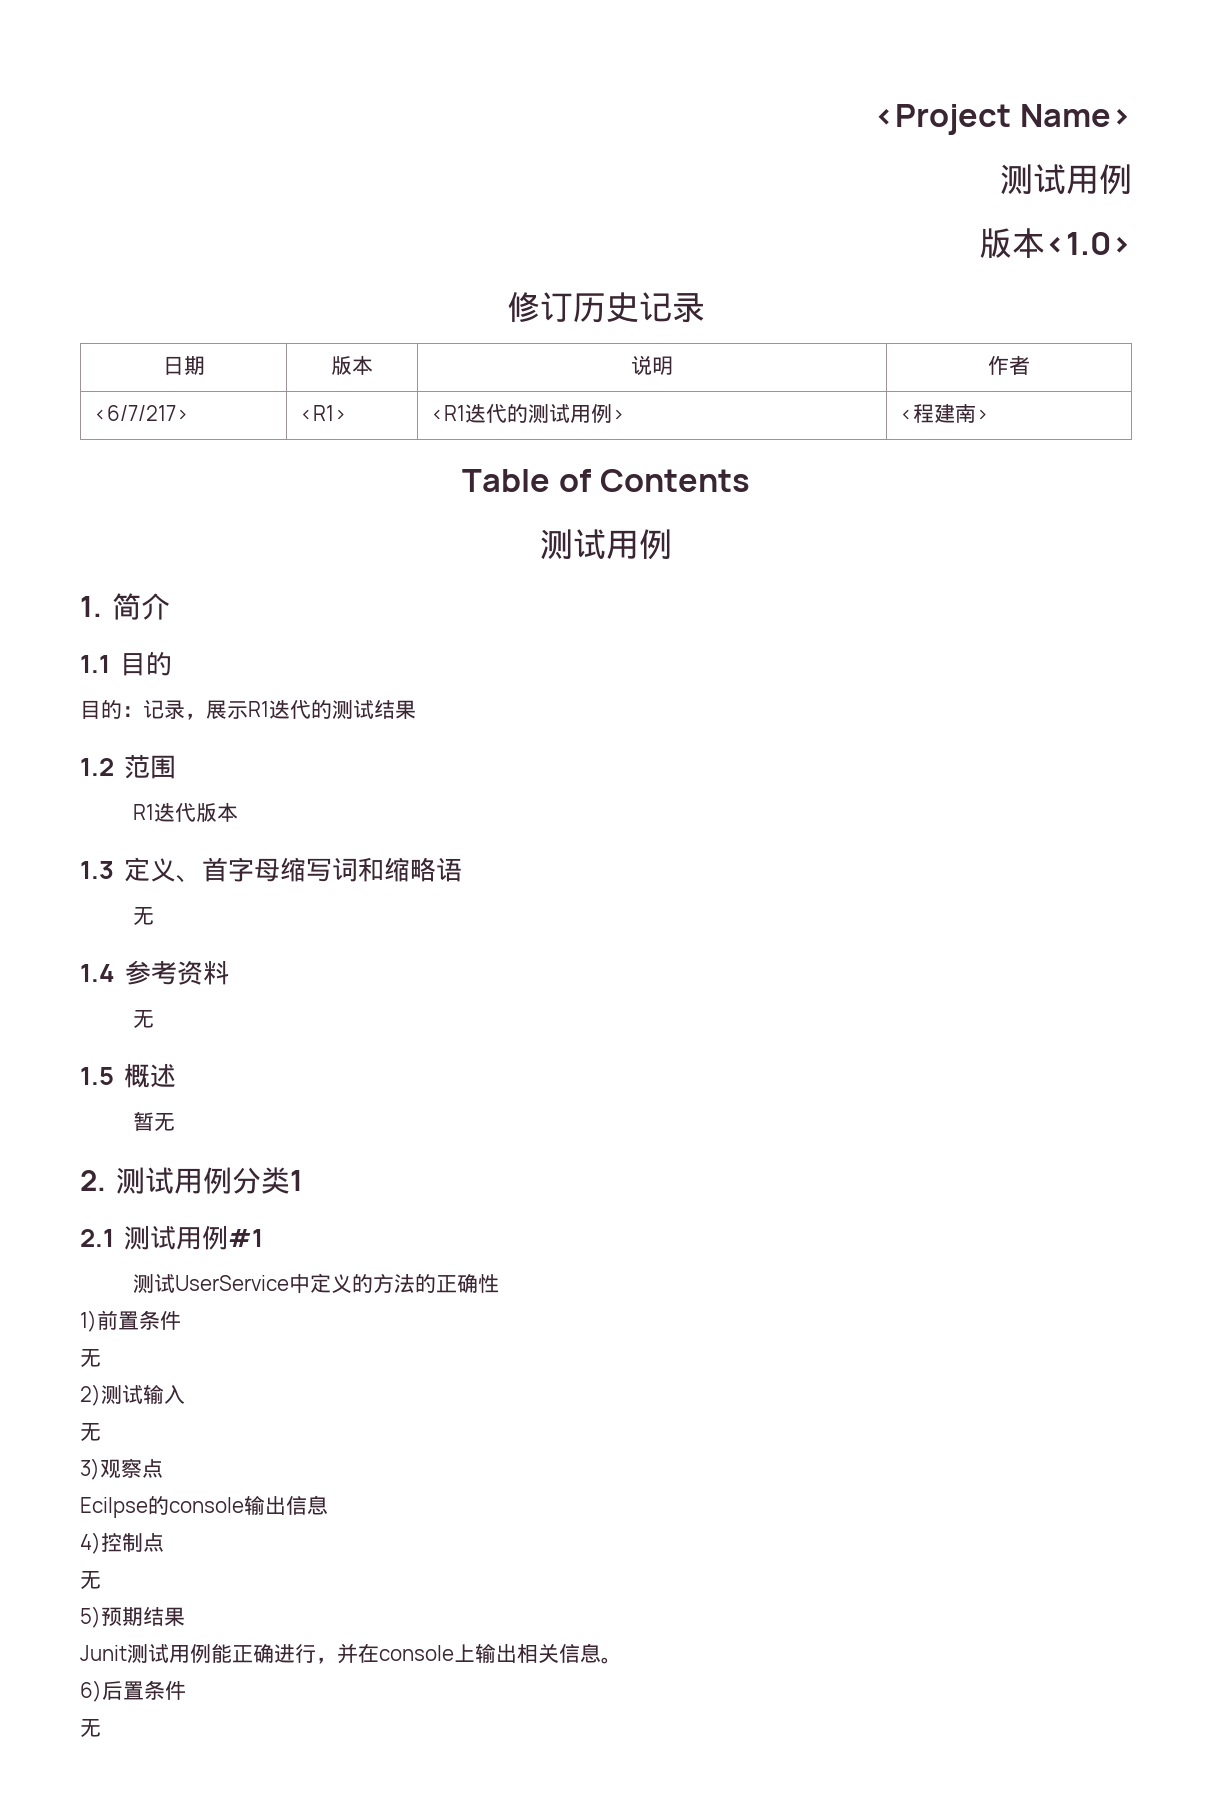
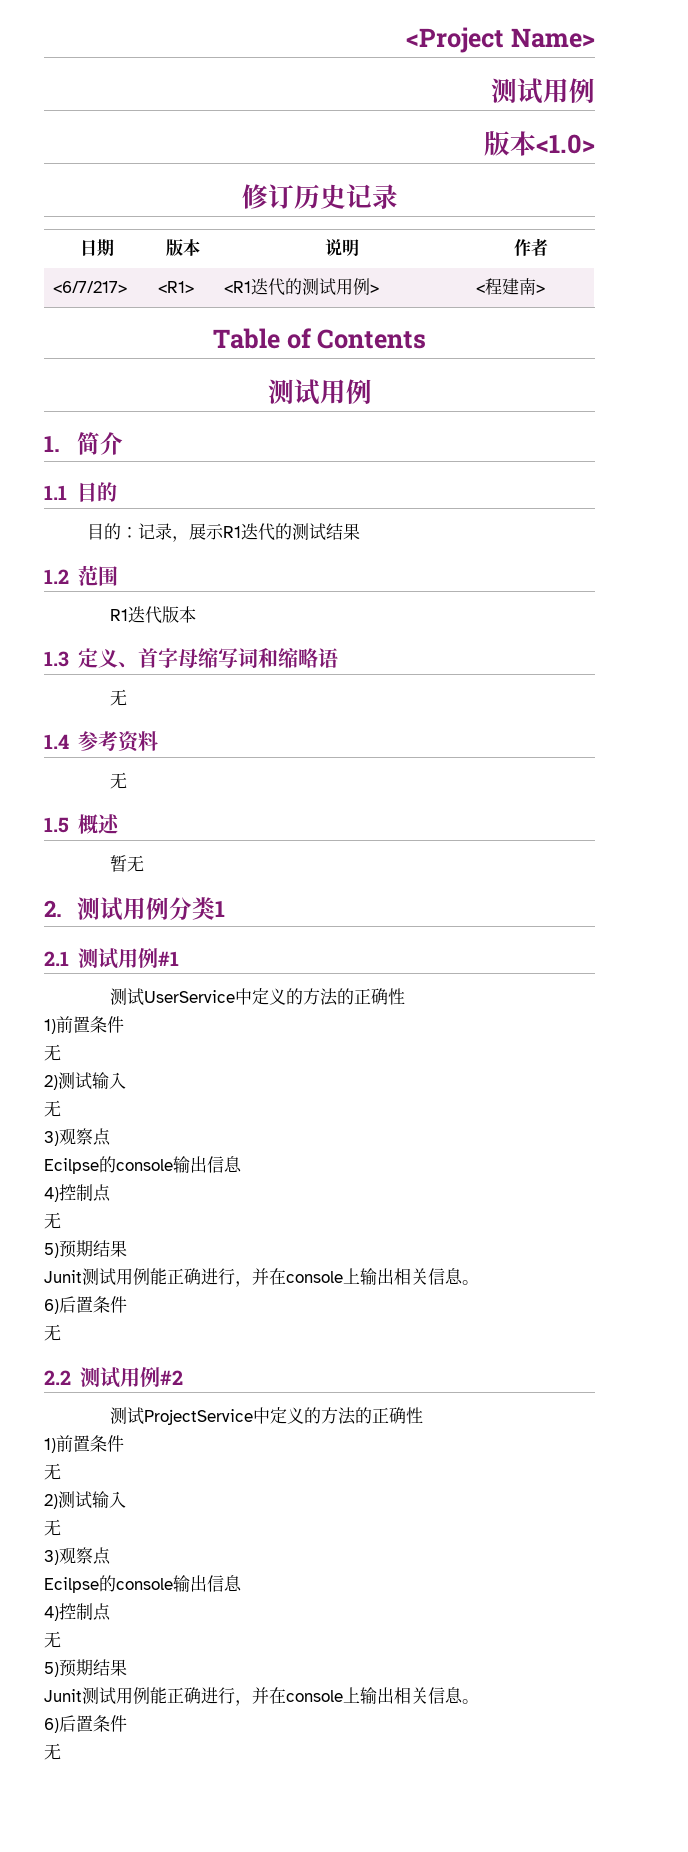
(101, 1728) none -> [44,1366,183,1388] [110,1407,424,1425] [44,1435,124,1453] [44,1463,61,1480] [44,1491,126,1509] [44,1519,61,1536] [44,1547,111,1565] [44,1575,242,1593] [44,1603,111,1621] [44,1631,61,1648] [44,1659,127,1677] [44,1687,479,1706] [44,1715,127,1733] [44,1743,61,1760] // 2.2测试用例#2 // 测试ProjectService中定义的方法的正确性 // 1)前置条件 // 无 // 2)测试输入 // 无 // 3)观察点 // Ecilpse的console输出信息 // 4)控制点 // 无 // 5)预期结果 // Junit测试用例能正确进行，并在console上输出相关信息。 // 6)后置条件 // 无

